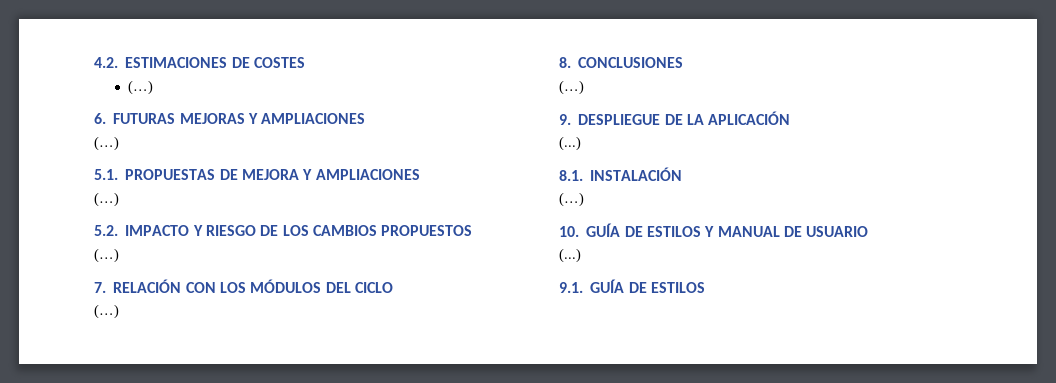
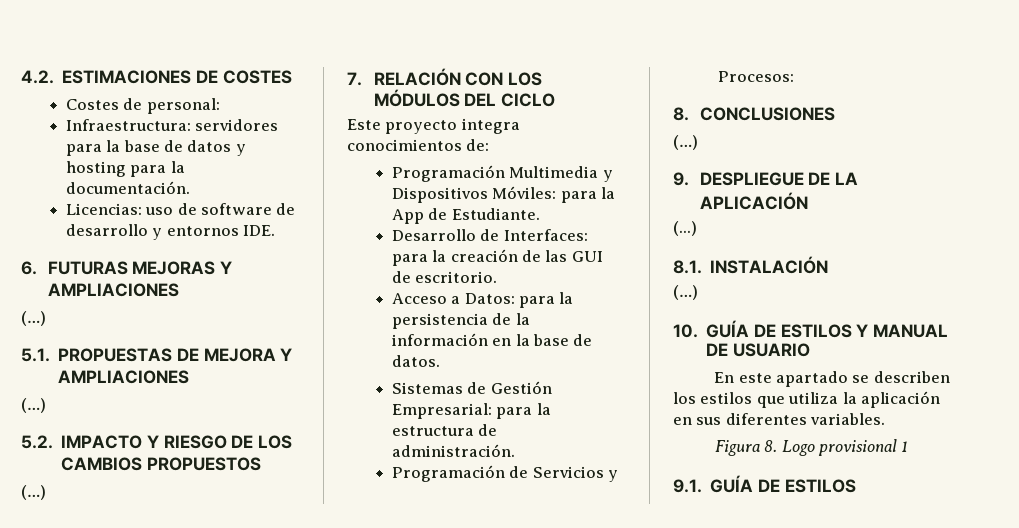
[127,80,153,95] (…) -> [65,98,220,114] [65,119,279,131] [65,140,246,156] [65,161,185,177] [65,181,190,194] [65,203,296,215] [65,224,276,240] Costes de personal: // Infraestructura: servidores para la base de datos y hosting para la documentación. // Licencias: uso de software de desarrollo y entornos IDE.
[94,304,119,319] (…) -> [347,118,520,134] [347,139,490,151] [391,165,613,182] [391,186,616,203] [391,208,540,224] [391,229,588,241] [391,249,603,266] [391,271,498,283] [391,292,574,308] [391,313,530,329] [391,333,593,346] [391,355,440,367] [391,381,552,394] [391,403,551,419] [391,424,498,436] [391,444,515,457] [391,465,619,482] [717,71,794,82] Este proyecto integra conocimientos de: // Programación Multimedia y Dispositivos Móviles: para la App de Estudiante. // Desarrollo de Interfaces: para la creación de las GUI de escritorio. // Acceso a Datos: para la persistencia de la información en la base de datos. // Sistemas de Gestión Empresarial: para la estructura de administración. // Programación de Servicios y Procesos:
[559,248,581,263] (...) -> [714,371,950,387] [673,391,941,408] [673,413,886,425] [714,439,909,456] En este apartado se describen los estilos que utiliza la aplicación en sus diferentes variables. // Figura 8. Logo provisional 1

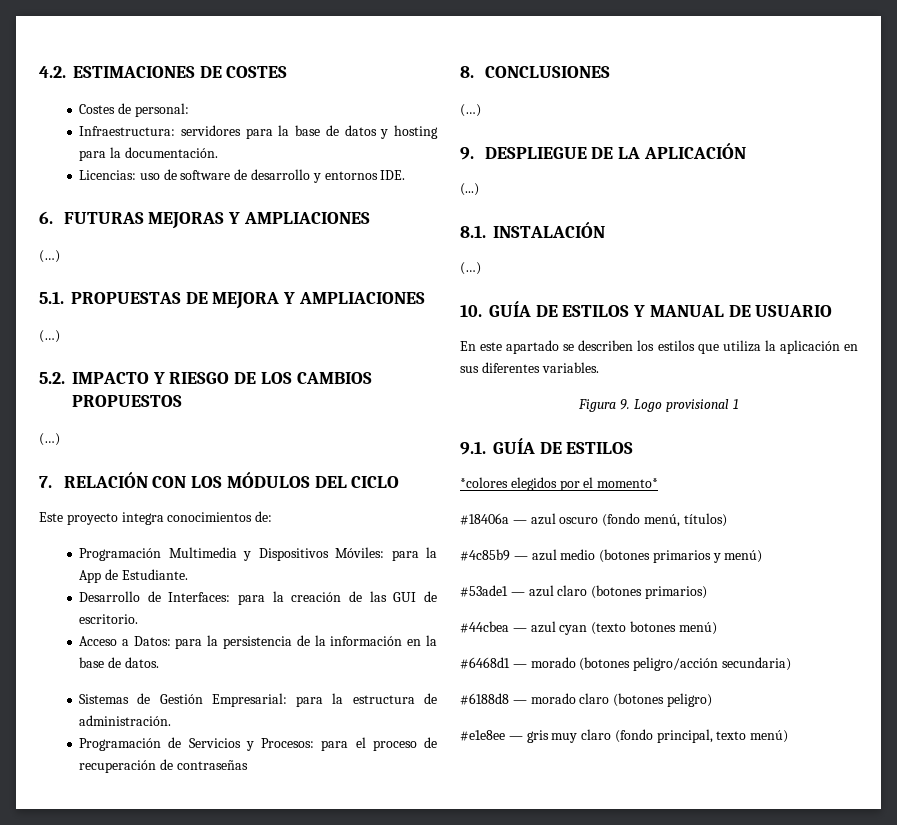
(794, 76) none -> [321,737,437,751] [79,759,248,773] para el proceso de recuperación de contraseñas
[764,440,778,452] 8. -> [620,399,631,410] 9.
(856, 486) none -> [460,477,659,491] [460,513,727,527] [460,549,763,563] [460,585,707,599] [460,621,717,635] [460,657,791,671] [460,693,712,707] [460,729,789,743] // *colores elegidos por el momento* // #18406a — azul oscuro (fondo menú, títulos) // #4c85b9 — azul medio (botones primarios y menú) // #53ade1 — azul claro (botones primarios) // #44cbea — azul cyan (texto botones menú) // #6468d1 — morado (botones peligro/acción secundaria) // #6188d8 — morado claro (botones peligro) // #e1e8ee — gris muy claro (fondo principal, texto menú)

